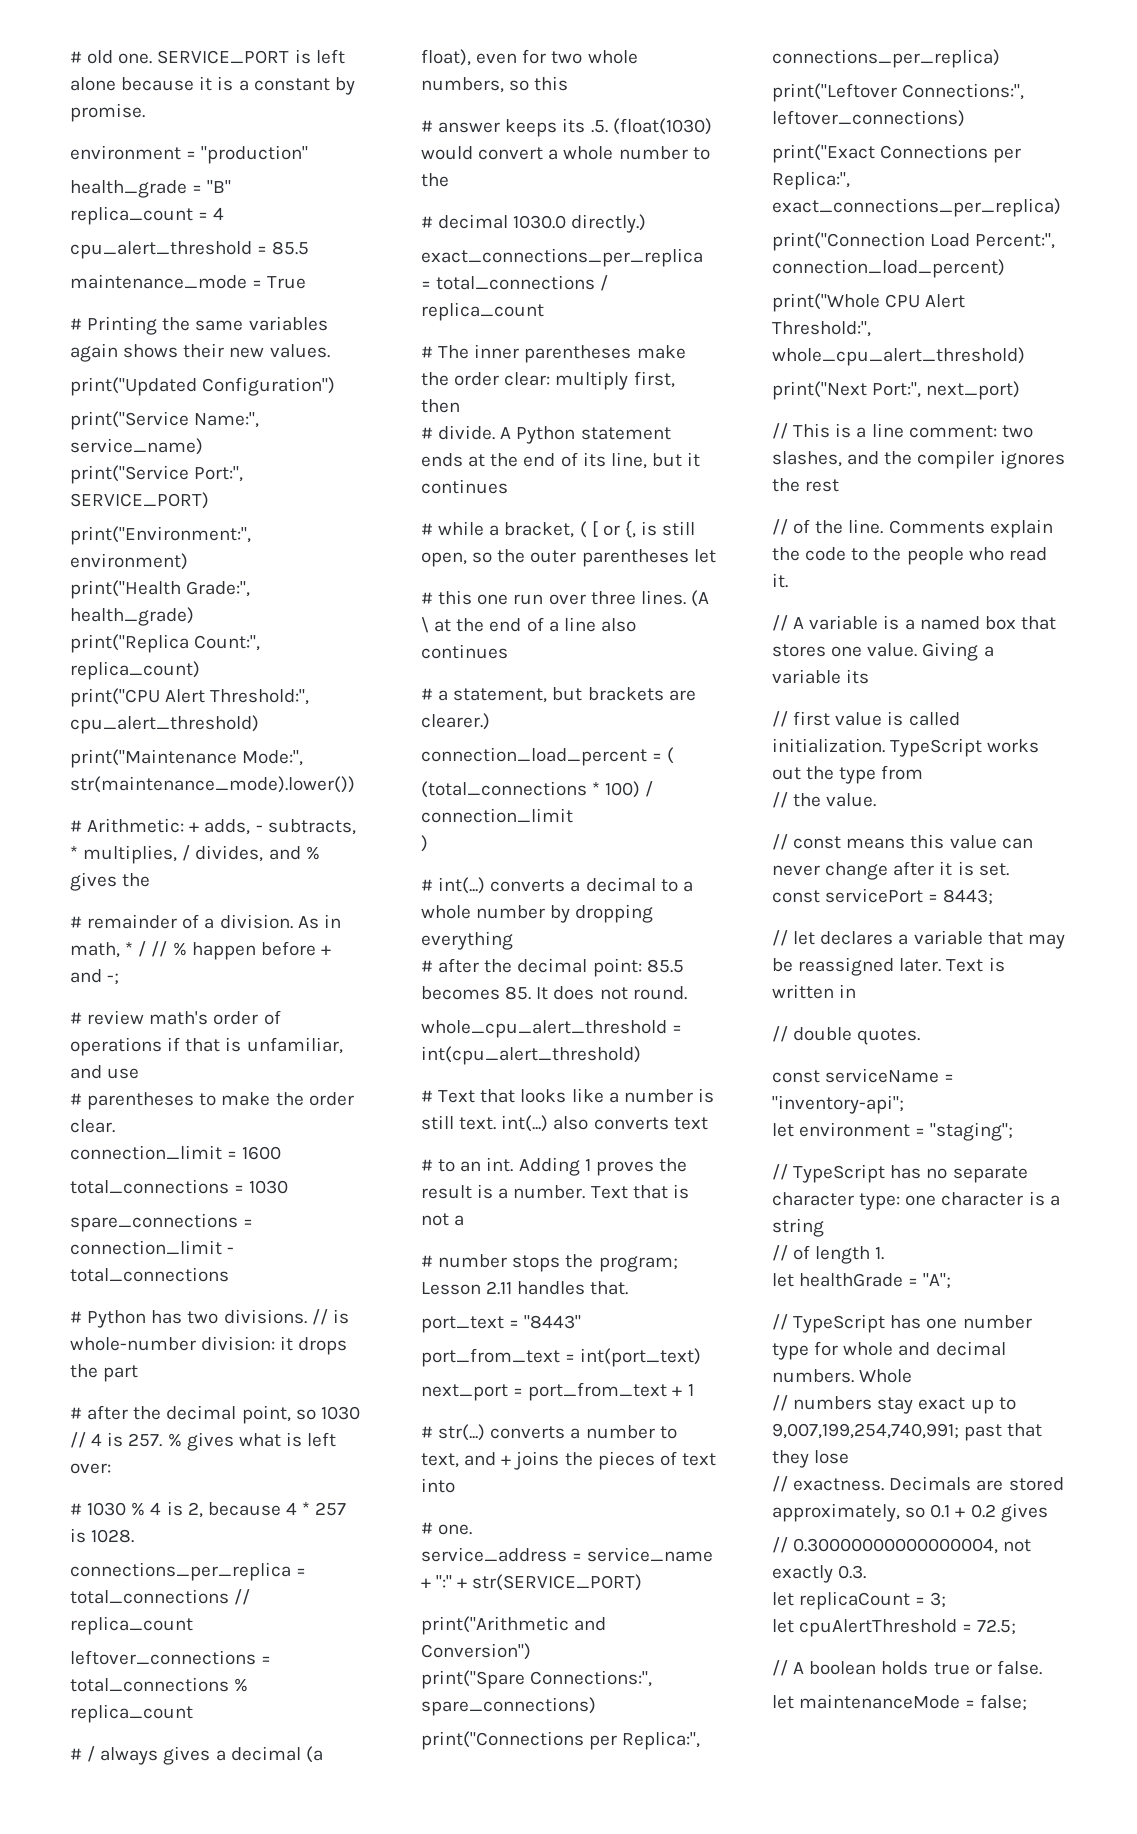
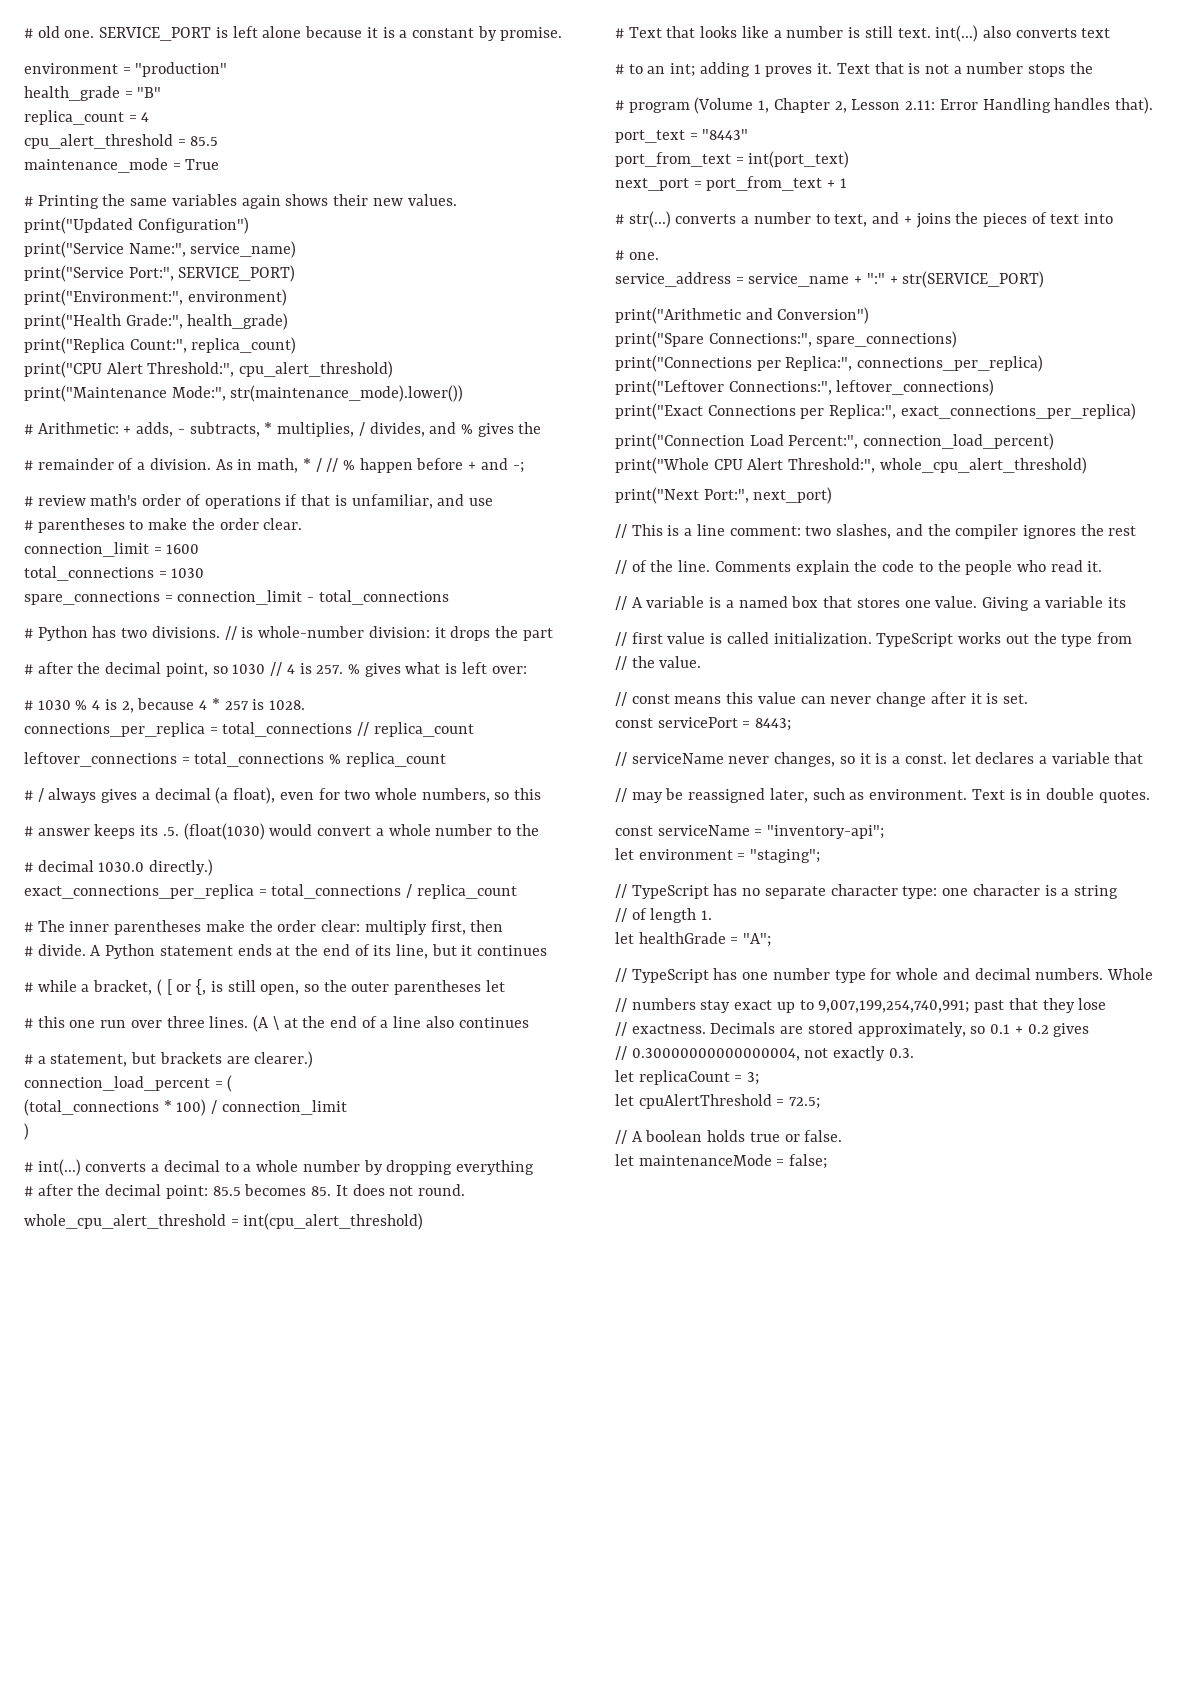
[486,1157,687,1176] [421,1184,586,1199] int. Adding 1 proves the result is a number. -> [670,62,833,77] int; adding 1 proves it.
[421,1255,433,1267] // # -> (962, 70) none
[598,1256,678,1272] [421,1281,629,1295] program; Lesson 2.11 handles that. -> [615,97,1153,114] // # program (Volume 1, Chapter 2, Lesson 2.11: Error Handling handles that).
(788, 938) none -> [631,752,947,767] serviceName never changes, so it is a const.
(1023, 938) none -> [615,788,627,802] // //
[899,958,942,972] later. -> [769,788,968,803] later, such as environment.
[772,984,857,999] [772,1026,788,1042] written in // // -> [1026,789,1042,800] in

